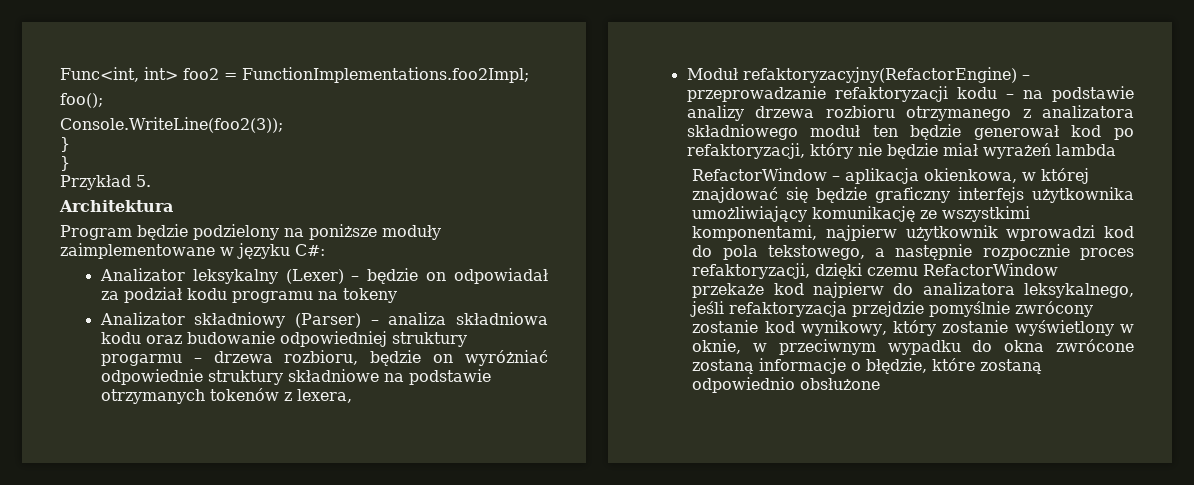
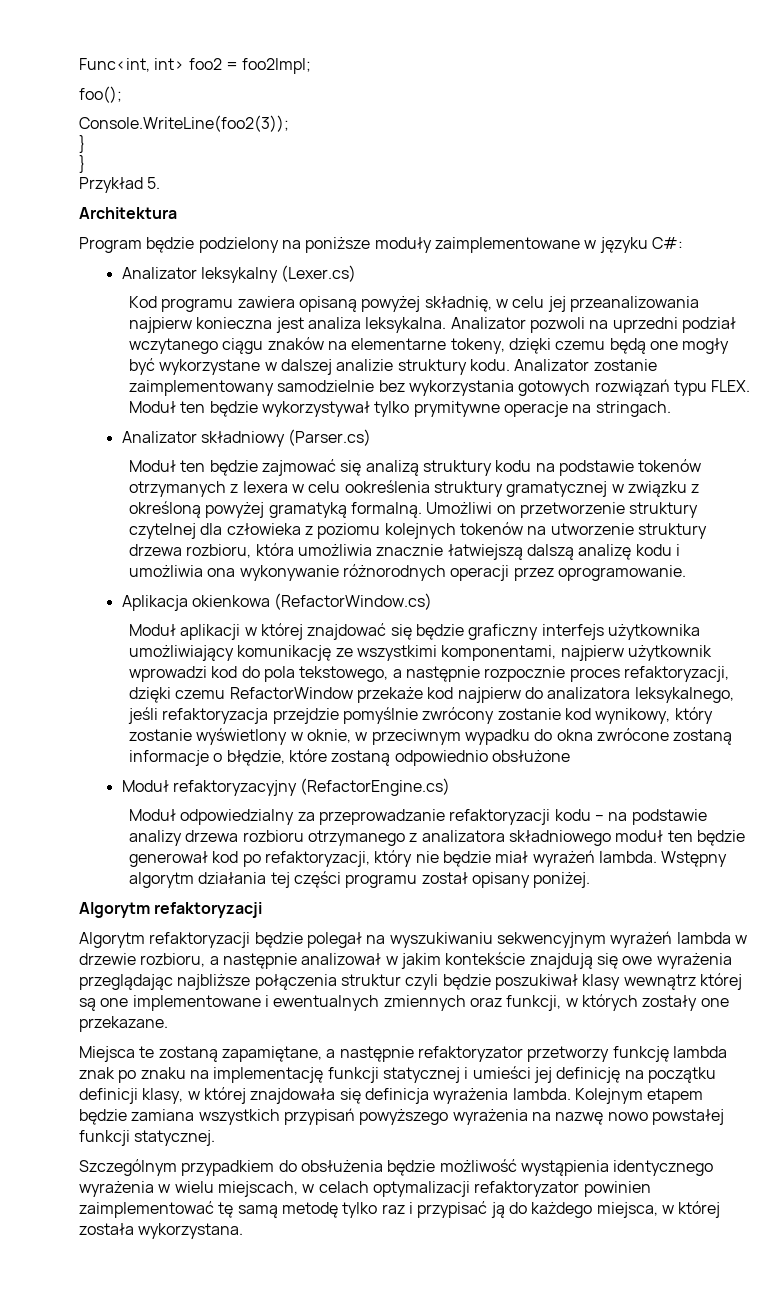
[242,67,529,83] FunctionImplementations.foo2Impl; -> [242,58,312,74] foo2Impl;
[285,268,548,284] [100,287,397,303] [99,312,548,328] [100,331,467,347] [100,350,548,366] [100,369,491,385] [100,388,352,404] [686,67,1030,83] [686,86,1134,102] [686,105,1134,121] [686,124,1134,140] [686,143,1116,159] [692,168,1018,184] (Lexer) – będzie on odpowiadał za podział kodu programu na tokeny // Analizator składniowy (Parser) – analiza składniowa kodu oraz budowanie odpowiedniej struktury progarmu – drzewa rozbioru, będzie on wyróżniać odpowiednie struktury składniowe na podstawie otrzymanych tokenów z lexera, // Moduł refaktoryzacyjny(RefactorEngine) – przeprowadzanie refaktoryzacji kodu – na podstawie analizy drzewa rozbioru otrzymanego z analizatora składniowego moduł ten będzie generował kod po refaktoryzacji, który nie będzie miał wyrażeń lambda // RefactorWindow – aplikacja okienkowa, -> [281,265,357,282] [129,296,700,312] [129,317,737,333] [129,337,730,354] [129,358,657,375] [129,379,751,396] [129,401,671,417] [121,429,372,447] [129,459,702,476] [129,480,700,497] [129,501,699,518] [129,522,708,539] [129,543,681,560] [129,564,687,581] [121,593,433,611] [129,624,241,640] (Lexer.cs) // Kod programu zawiera opisaną powyżej składnię, w celu jej przeanalizowania najpierw konieczna jest analiza leksykalna. Analizator pozwoli na uprzedni podział wczytanego ciągu znaków na elementarne tokeny, dzięki czemu będą one mogły być wykorzystane w dalszej analizie struktury kodu. Analizator zostanie zaimplementowany samodzielnie bez wykorzystania gotowych rozwiązań typu FLEX. Moduł ten będzie wykorzystywał tylko prymitywne operacje na stringach. // Analizator składniowy (Parser.cs) // Moduł ten będzie zajmować się analizą struktury kodu na podstawie tokenów otrzymanych z lexera w celu ookreślenia struktury gramatycznej w związku z określoną powyżej gramatyką formalną. Umożliwi on przetworzenie struktury czytelnej dla człowieka z poziomu kolejnych tokenów na utworzenie struktury drzewa rozbioru, która umożliwia znacznie łatwiejszą dalszą analizę kodu i umożliwia ona wykonywanie różnorodnych operacji przez oprogramowanie. // Aplikacja okienkowa (RefactorWindow.cs) // Moduł aplikacji
(881, 384) none -> [121,778,451,796] [129,809,707,825] [129,830,746,846] [129,850,728,867] [129,871,591,888] [79,902,263,918] [79,931,747,948] [79,952,732,969] [79,973,742,990] [79,994,729,1011] [79,1016,168,1032] [79,1046,727,1062] [79,1066,716,1083] [79,1087,704,1104] [79,1108,724,1125] [79,1130,216,1146] [79,1159,714,1176] [79,1181,651,1197] [79,1201,721,1218] [79,1223,244,1239] // Moduł refaktoryzacyjny (RefactorEngine.cs) // Moduł odpowiedzialny za przeprowadzanie refaktoryzacji kodu – na podstawie analizy drzewa rozbioru otrzymanego z analizatora składniowego moduł ten będzie generował kod po refaktoryzacji, który nie będzie miał wyrażeń lambda. Wstępny algorytm działania tej części programu został opisany poniżej. // Algorytm refaktoryzacji // Algorytm refaktoryzacji będzie polegał na wyszukiwaniu sekwencyjnym wyrażeń lambda w drzewie rozbioru, a następnie analizował w jakim kontekście znajdują się owe wyrażenia przeglądając najbliższe połączenia struktur czyli będzie poszukiwał klasy wewnątrz której są one implementowane i ewentualnych zmiennych oraz funkcji, w których zostały one przekazane. // Miejsca te zostaną zapamiętane, a następnie refaktoryzator przetworzy funkcję lambda znak po znaku na implementację funkcji statycznej i umieści jej definicję na początku definicji klasy, w której znajdowała się definicja wyrażenia lambda. Kolejnym etapem będzie zamiana wszystkich przypisań powyższego wyrażenia na nazwę nowo powstałej funkcji statycznej. // Szczególnym przypadkiem do obsłużenia będzie możliwość wystąpienia identycznego wyrażenia w wielu miejscach, w celach optymalizacji refaktoryzator powinien zaimplementować tę samą metodę tylko raz i przypisać ją do każdego miejsca, w której została wykorzystana.

